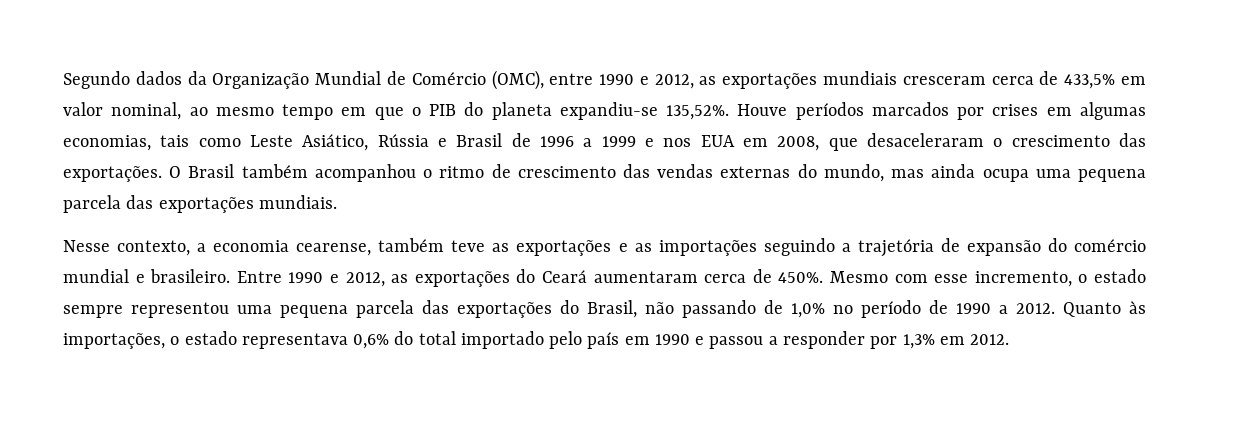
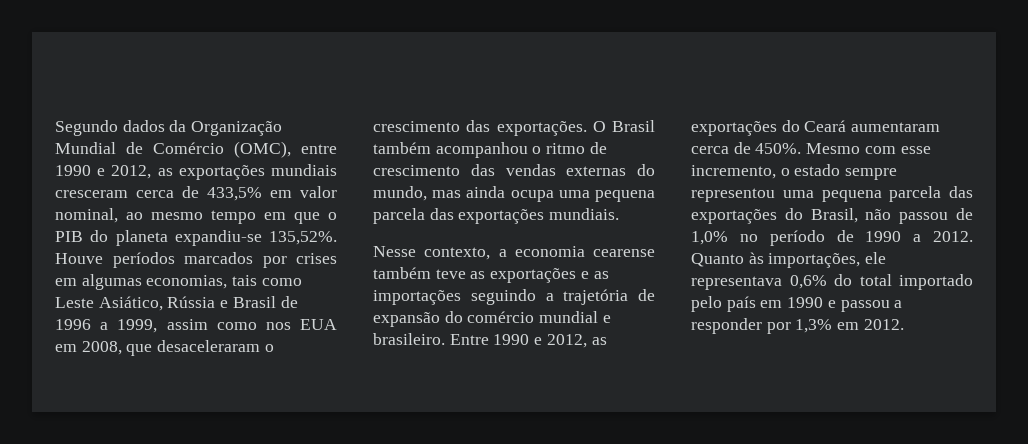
[601,136,654,147] 1999 e -> [117,319,257,333] 1999, assim como
[296,243,372,256] cearense, -> [593,249,655,257] cearense
[682,300,756,318] passando -> [899,212,949,224] passou
[170,331,237,345] o estado -> [865,252,887,264] ele

